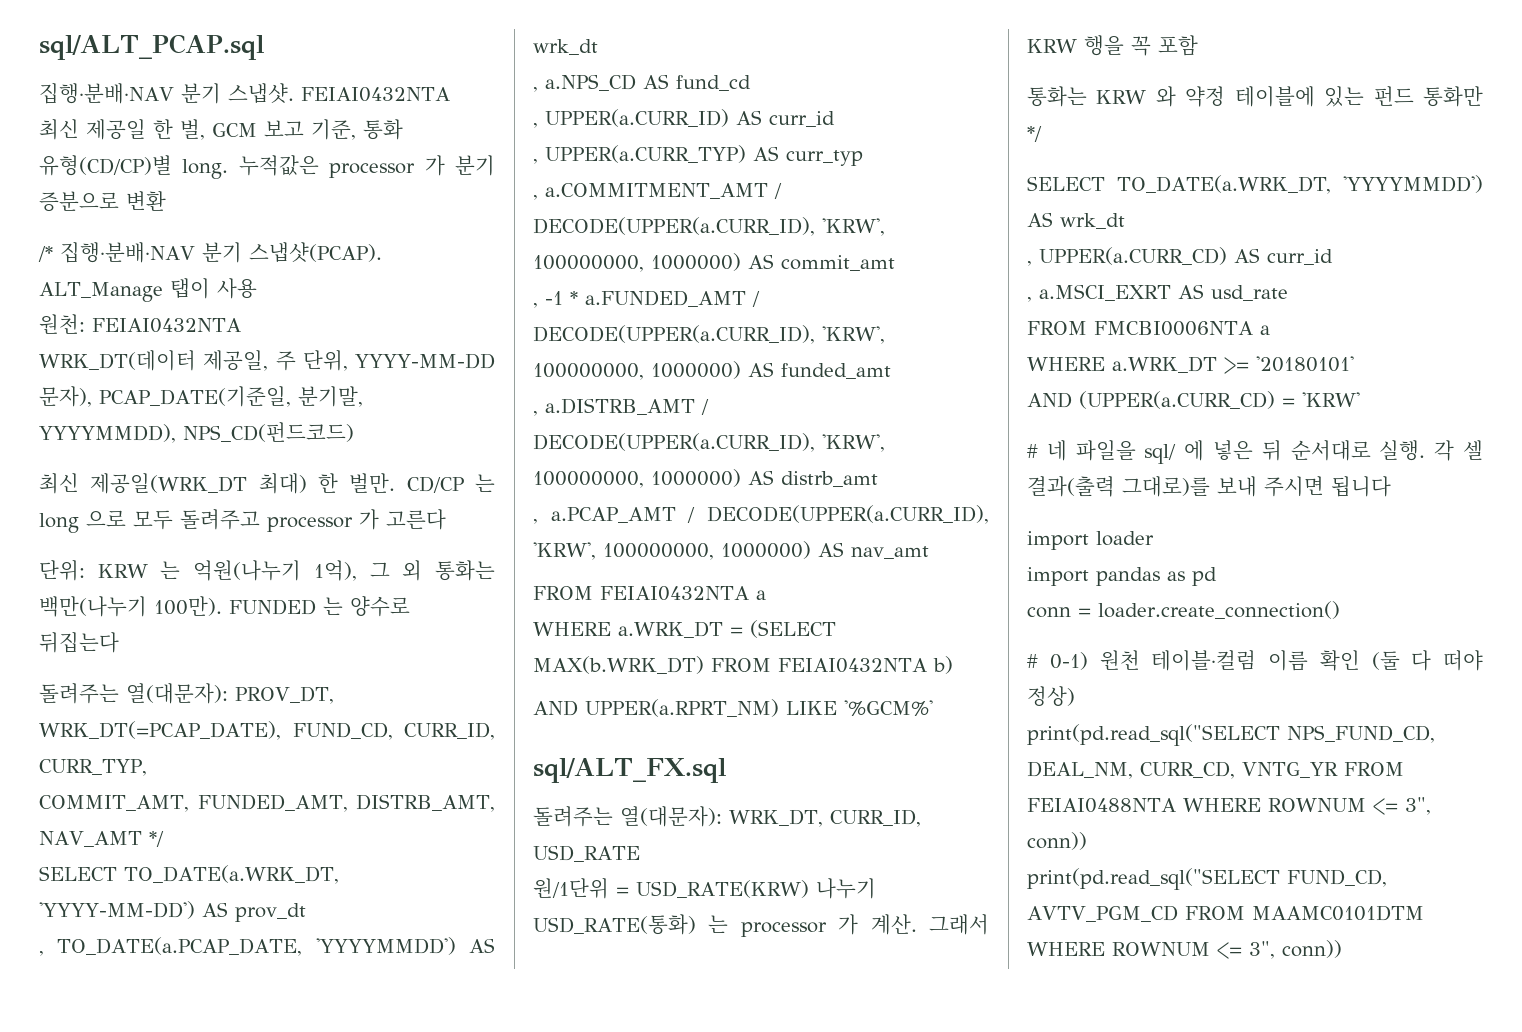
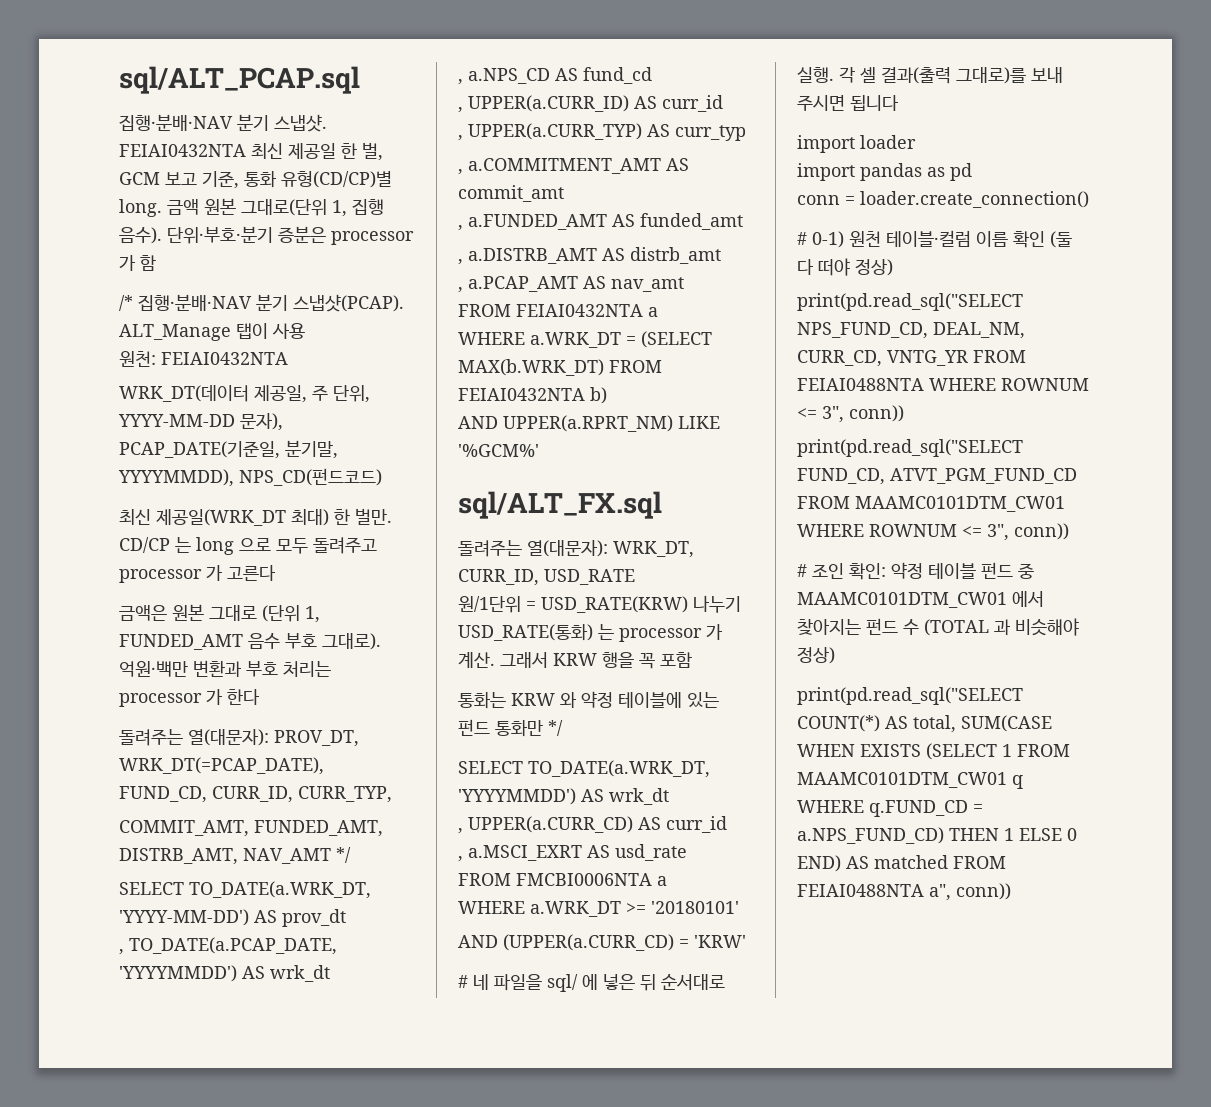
[238,155,495,178] [39,191,166,212] 누적값은 processor 가 분기 증분으로 변환 -> [167,198,384,217] [119,226,414,245] [119,255,156,271] 금액 원본 그대로(단위 1, 집행 음수). 단위·부호·분기 증분은 processor 가 함
[39,560,496,581] [39,596,410,617] [39,632,119,653] 단위: KRW 는 억원(나누기 1억), 그 외 통화는 백만(나누기 100만). FUNDED 는 양수로 뒤집는다 -> [119,604,320,623] [119,633,381,650] [119,660,331,677] [119,689,260,707] 금액은 원본 그대로 (단위 1, FUNDED_AMT 음수 부호 그대로). 억원·백만 변환과 부호 처리는 processor 가 한다
[774,183,782,199] [533,217,885,236] [533,253,895,272] [533,290,760,308] [533,325,885,344] [533,361,741,380] / DECODE(UPPER(a.CURR_ID), 'KRW', 100000000, 1000000) AS commit_amt // , -1 * a.FUNDED_AMT / DECODE(UPPER(a.CURR_ID), 'KRW', 100000000, 1000000) -> [666,158,689,171] [458,185,564,202] [458,214,607,231] AS commit_amt // , a.FUNDED_AMT
[701,399,709,415] [533,433,885,452] [533,469,741,488] / DECODE(UPPER(a.CURR_ID), 'KRW', 100000000, 1000000) -> (597, 256) none
[687,505,989,524] [533,541,811,560] / DECODE(UPPER(a.CURR_ID), 'KRW', 100000000, 1000000) -> (578, 284) none
[1027,905,1424,922] [1027,940,1342,959] AVTV_PGM_CD FROM MAAMC0101DTM WHERE ROWNUM <= 3", conn)) -> [890,468,1077,484] [797,496,1065,512] [797,523,1069,541] [797,562,1034,580] [797,591,1044,608] [797,618,1079,636] [797,647,835,664] [797,687,1023,705] [797,715,1052,733] [797,743,1070,760] [797,772,1023,789] [797,800,983,817] [797,827,1077,844] [797,855,1006,872] [797,883,1011,901] ATVT_PGM_FUND_CD FROM MAAMC0101DTM_CW01 WHERE ROWNUM <= 3", conn)) // # 조인 확인: 약정 테이블 펀드 중 MAAMC0101DTM_CW01 에서 찾아지는 펀드 수 (TOTAL 과 비슷해야 정상) // print(pd.read_sql("SELECT COUNT(*) AS total, SUM(CASE WHEN EXISTS (SELECT 1 FROM MAAMC0101DTM_CW01 q WHERE q.FUND_CD = a.NPS_FUND_CD) THEN 1 ELSE 0 END) AS matched FROM FEIAI0488NTA a", conn))

